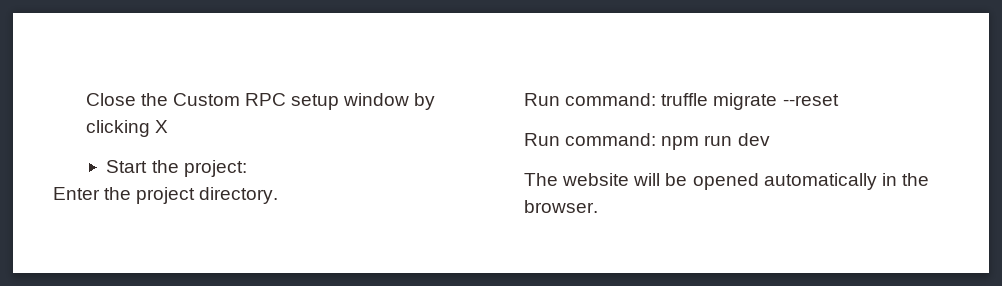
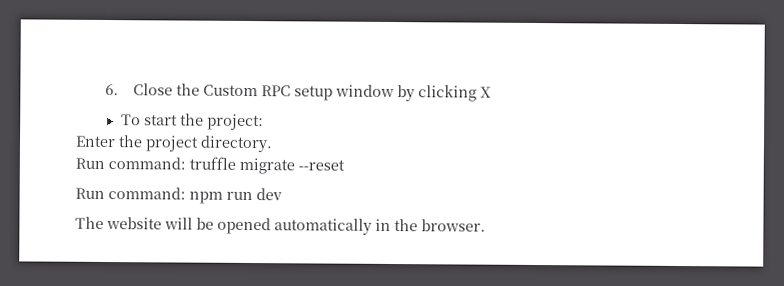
(85, 99) none -> [104,83,119,96] 6.
[106,160,148,173] Start -> [120,114,178,126] To start

